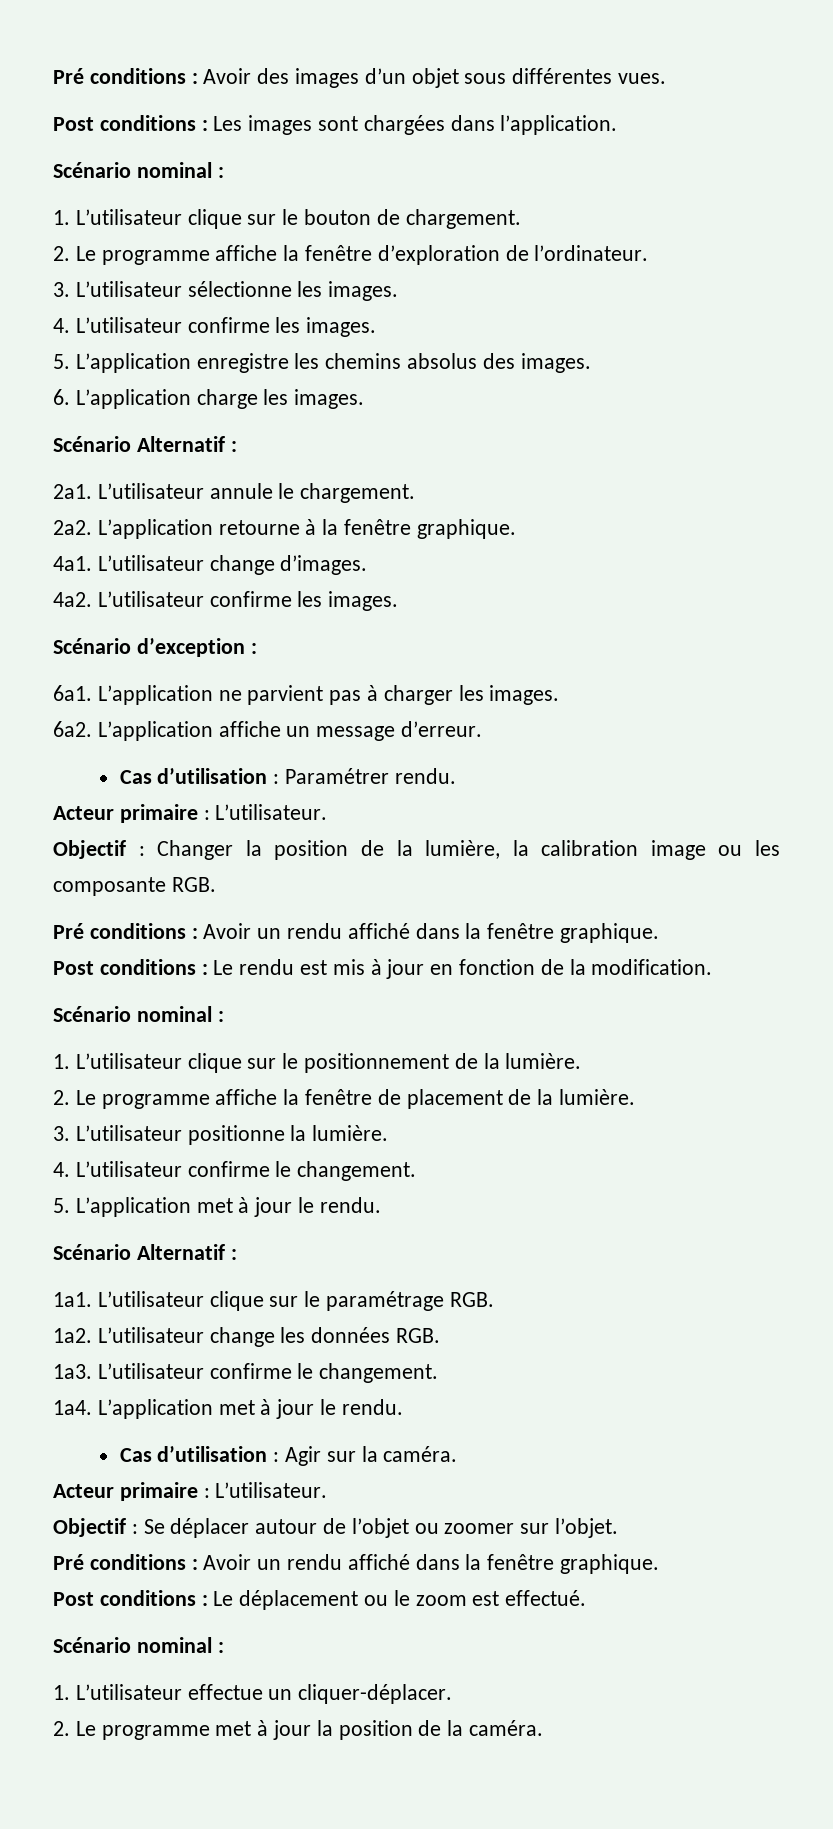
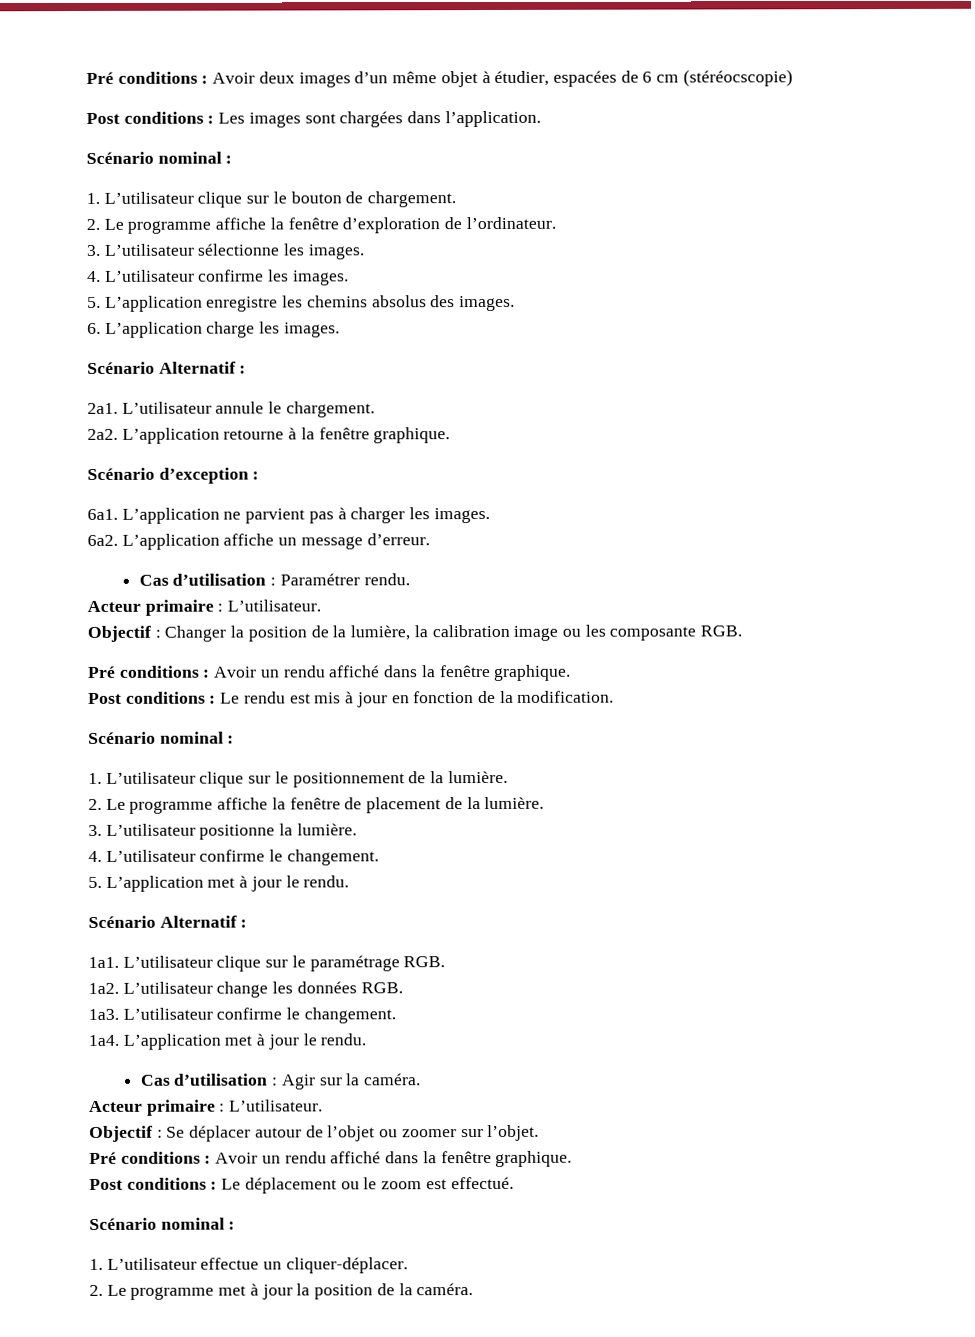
[53,68,290,84] Pré conditions : Avoir des -> [86,71,295,84] Pré conditions : Avoir deux
[411,68,667,88] objet sous différentes vues. -> [392,69,793,88] même objet à étudier, espacées de 6 cm (stéréocscopie)
[53,555,368,575] [53,591,399,611] // 4a1. L’utilisateur change d’images. // 4a2. L’utilisateur confirme les images. -> (451, 435) none

